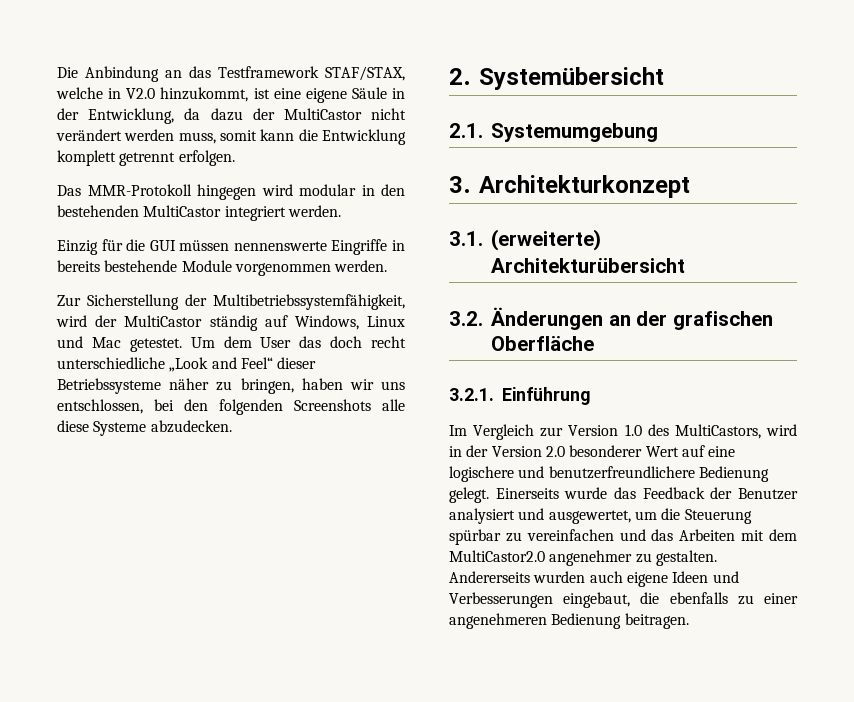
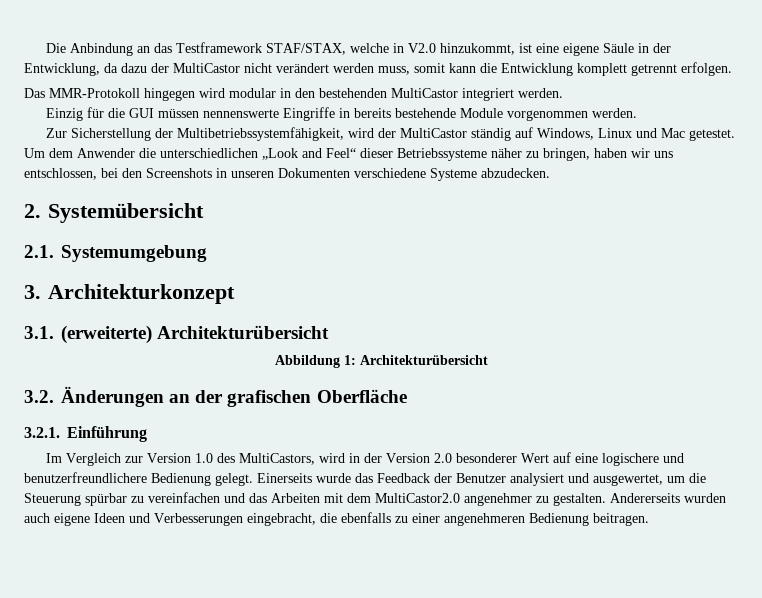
[260,336,406,348] [57,357,165,369] User das doch recht unterschiedliche -> [77,148,258,158] Anwender die unterschiedlichen
[219,399,405,415] [57,420,89,432] folgenden Screenshots alle diese -> [146,168,426,178] Screenshots in unseren Dokumenten verschiedene
(685, 265) none -> [274,355,488,368] // Abbildung 1: Architekturübersicht
[563,592,631,608] eingebaut, -> [247,513,316,526] eingebracht,

